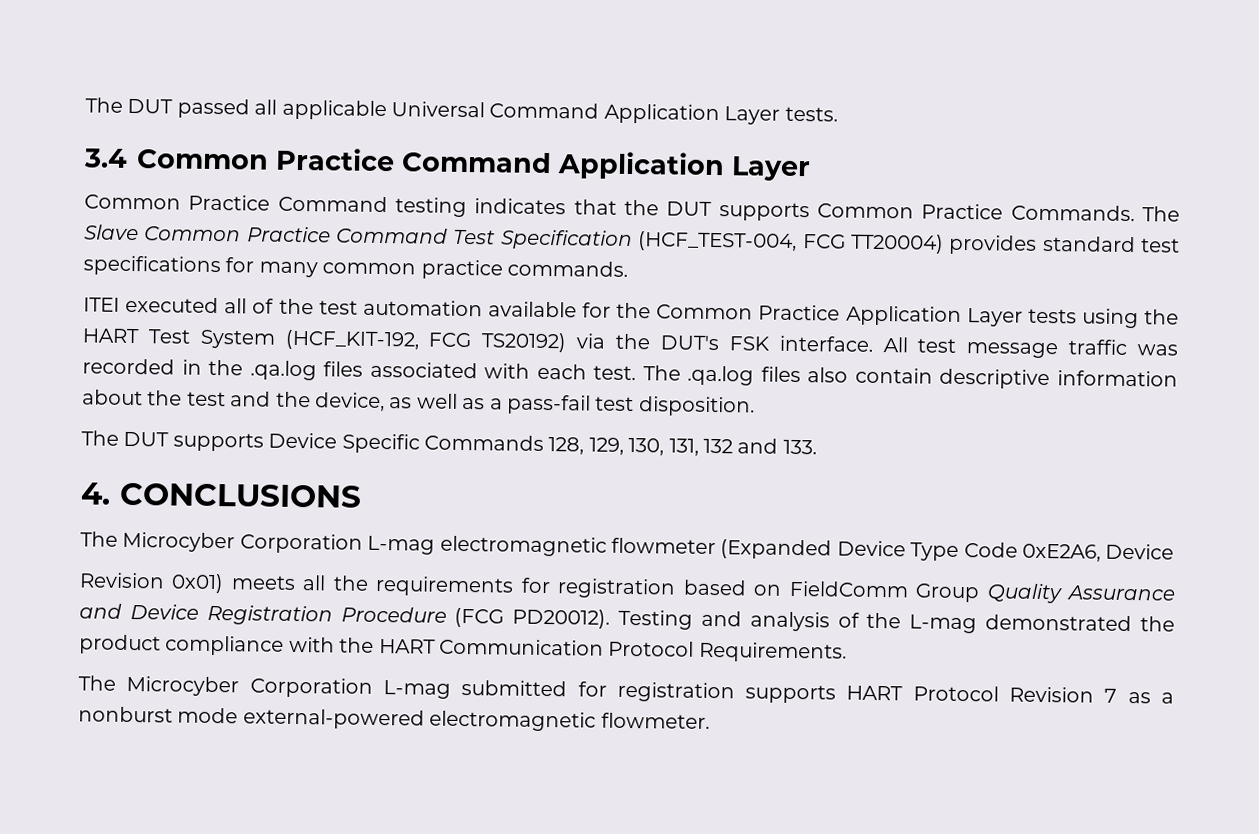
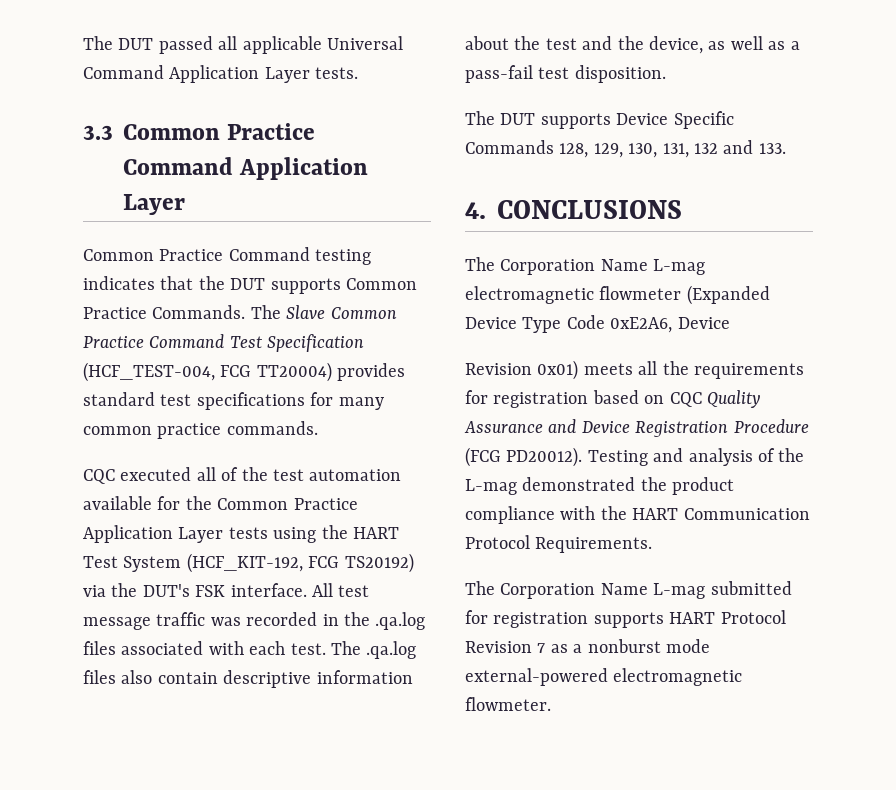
[83,148,128,168] 3.4 -> [83,125,113,140] 3.3
[83,297,120,312] ITEI -> [83,469,115,484] CQC
[122,531,363,554] Microcyber Corporation -> [500,259,648,275] Corporation Name
[788,580,981,603] FieldComm Group -> [669,392,702,407] CQC
[126,675,373,698] Microcyber Corporation -> [500,583,648,599] Corporation Name

